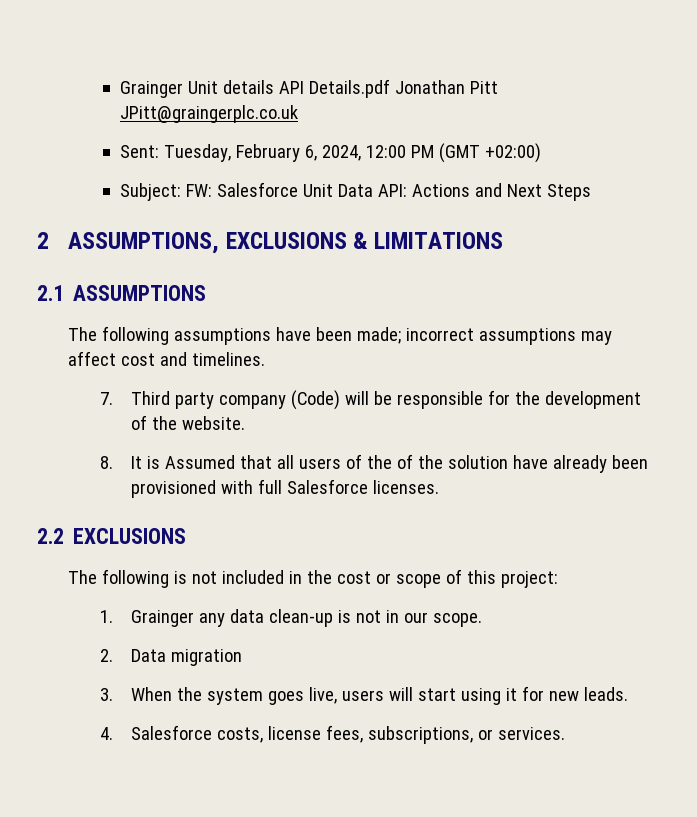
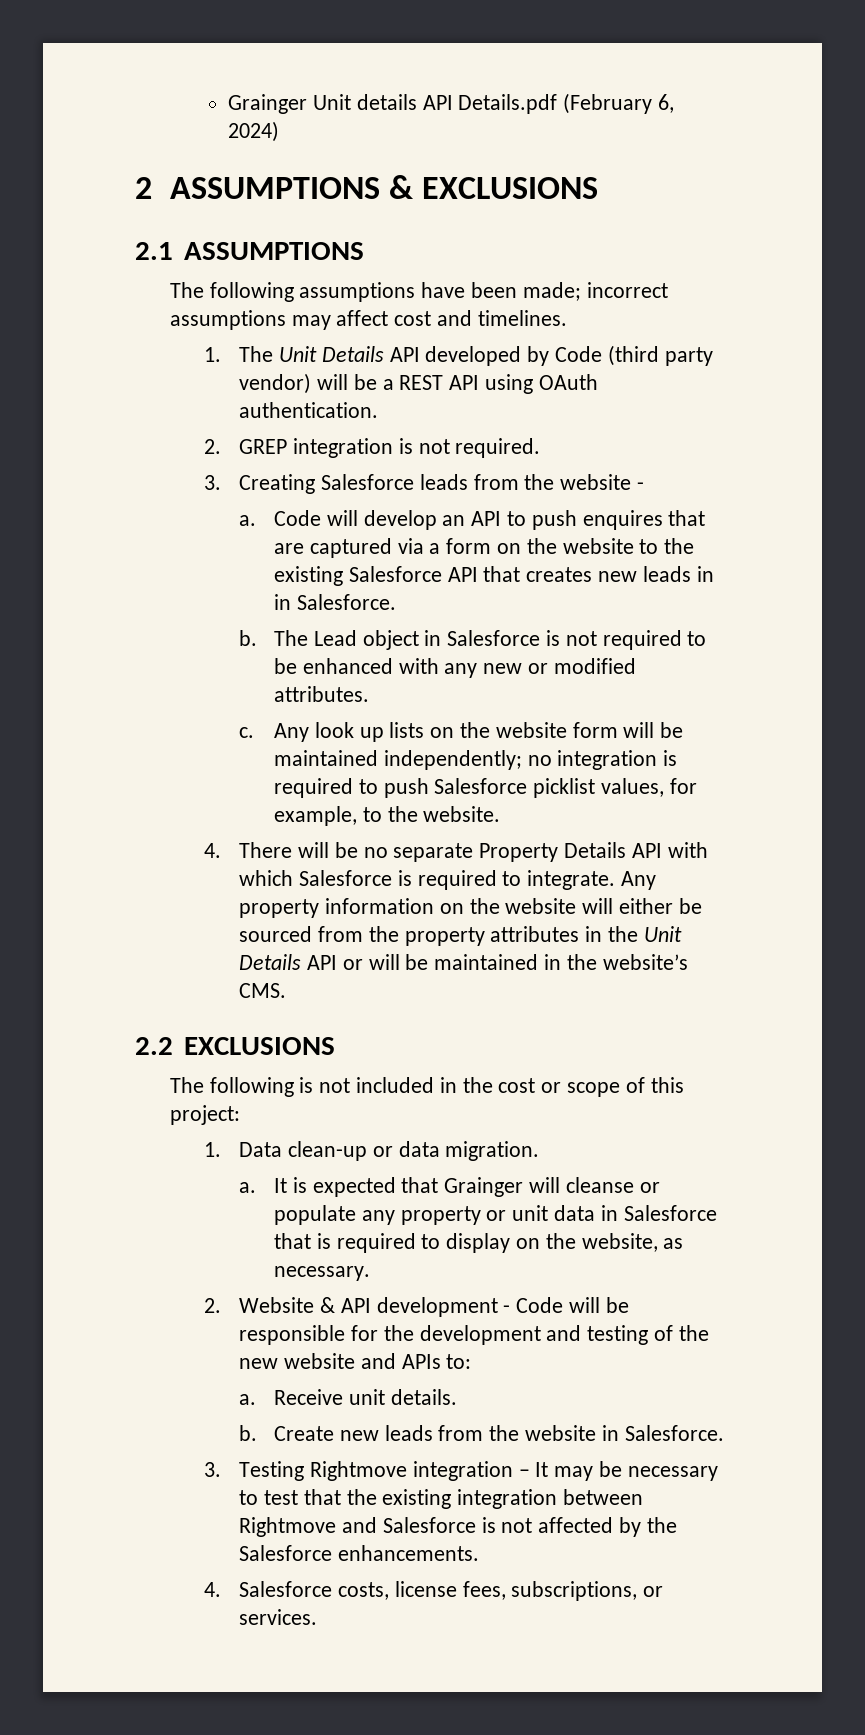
[394,80,498,94] [119,105,298,123] [119,143,541,163] [119,182,591,201] Jonathan Pitt JPitt@graingerplc.co.uk // Sent: Tuesday, February 6, 2024, 12:00 PM (GMT +02:00) // Subject: FW: Salesforce Unit Data API: Actions and Next Steps -> [563,93,674,114] [228,121,280,142] (February 6, 2024)
[68,232,504,254] ASSUMPTIONS, EXCLUSIONS & LIMITATIONS -> [169,175,598,199] ASSUMPTIONS & EXCLUSIONS
[99,390,641,410] [130,415,245,430] [99,454,648,473] [130,479,439,498] 7. Third party company (Code) will be responsible for the development of the website. // 8. It is Assumed that all users of the of the solution have already been provisioned with full Salesforce licenses. -> [204,345,713,366] [239,373,598,394] [239,402,379,418] [204,438,541,458] [204,474,644,494] [239,510,706,530] [273,538,695,558] [273,566,714,586] [273,594,396,610] [239,630,707,650] [273,658,636,678] [273,686,369,702] [239,722,684,742] [273,750,678,770] [273,778,697,798] [273,806,501,826] [204,842,708,862] [239,870,656,890] [239,898,702,918] [239,926,682,946] [239,954,688,970] [239,983,287,998] 1. The Unit Details API developed by Code (third party vendor) will be a REST API using OAuth authentication. // 2. GREP integration is not required. // 3. Creating Salesforce leads from the website - // a. Code will develop an API to push enquires that are captured via a form on the website to the existing Salesforce API that creates new leads in in Salesforce. // b. The Lead object in Salesforce is not required to be enhanced with any new or modified attributes. // c. Any look up lists on the website form will be maintained independently; no integration is required to push Salesforce picklist values, for example, to the website. // 4. There will be no separate Property Details API with which Salesforce is required to integrate. Any property information on the website will either be sourced from the property attributes in the Unit Details API or will be maintained in the website’s CMS.
[130,609,482,627] [99,649,242,666] [99,686,628,705] Grainger any data clean-up is not in our scope. // 2. Data migration // 3. When the system goes live, users will start using it for new leads. -> [239,1141,540,1161] [239,1177,660,1197] [273,1205,717,1225] [273,1233,684,1253] [273,1266,370,1281] [204,1297,629,1317] [239,1325,709,1345] [239,1353,472,1369] [239,1389,457,1405] [239,1425,724,1441] [204,1461,718,1481] [239,1489,643,1509] [239,1517,677,1537] [239,1545,479,1561] Data clean-up or data migration. // a. It is expected that Grainger will cleanse or populate any property or unit data in Salesforce that is required to display on the website, as necessary. // 2. Website & API development - Code will be responsible for the development and testing of the new website and APIs to: // a. Receive unit details. // b. Create new leads from the website in Salesforce. // 3. Testing Rightmove integration – It may be necessary to test that the existing integration between Rightmove and Salesforce is not affected by the Salesforce enhancements.

